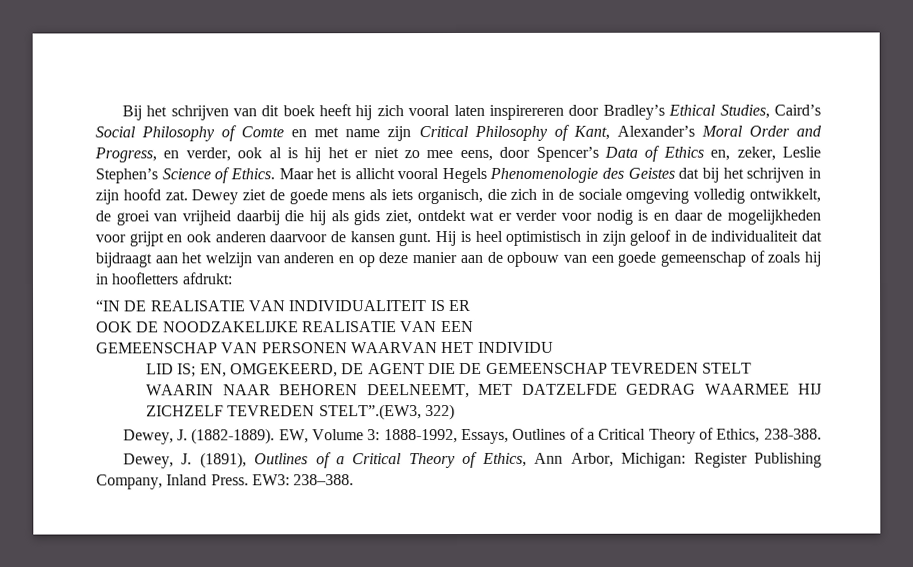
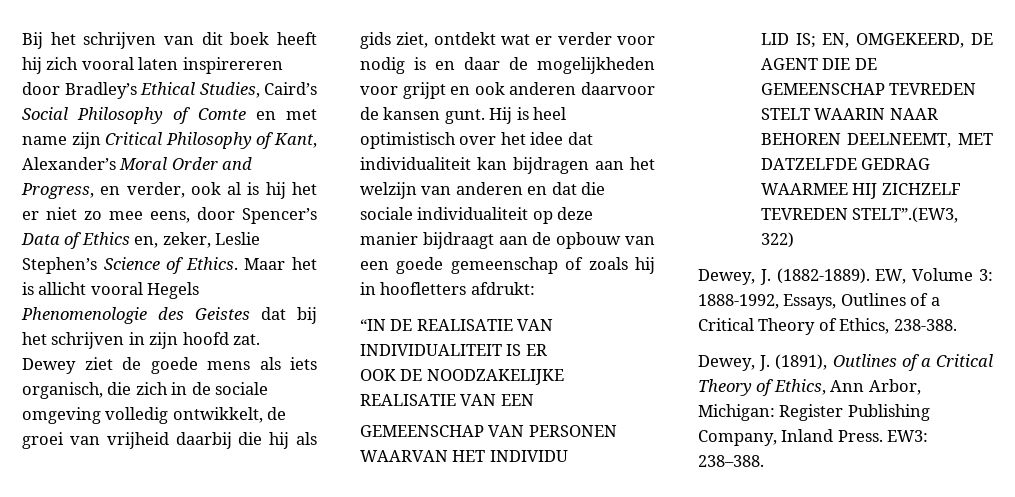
[584,229,823,246] [95,252,152,268] in zijn geloof in de individualiteit dat bijdraagt -> [459,132,593,145] [360,157,589,174] over het idee dat individualiteit kan bijdragen
(355, 259) none -> [551,182,606,195] [360,207,529,220] dat die sociale individualiteit
(458, 257) none -> [422,232,494,249] bijdraagt

